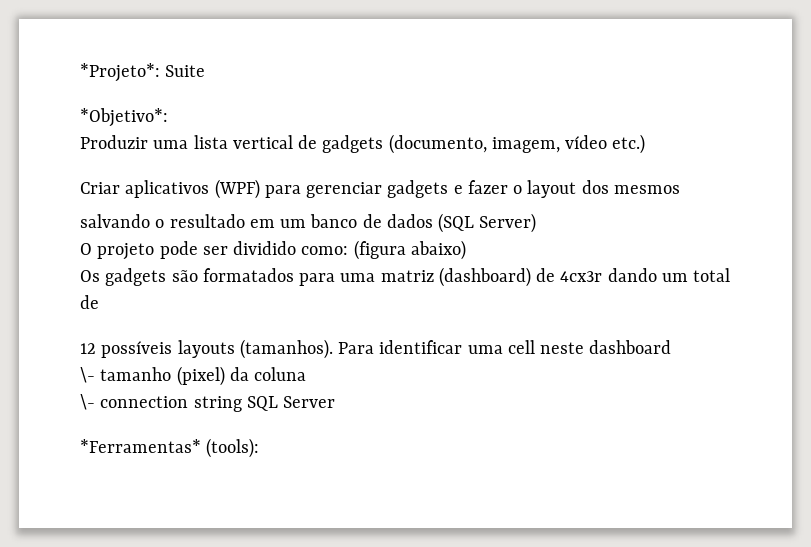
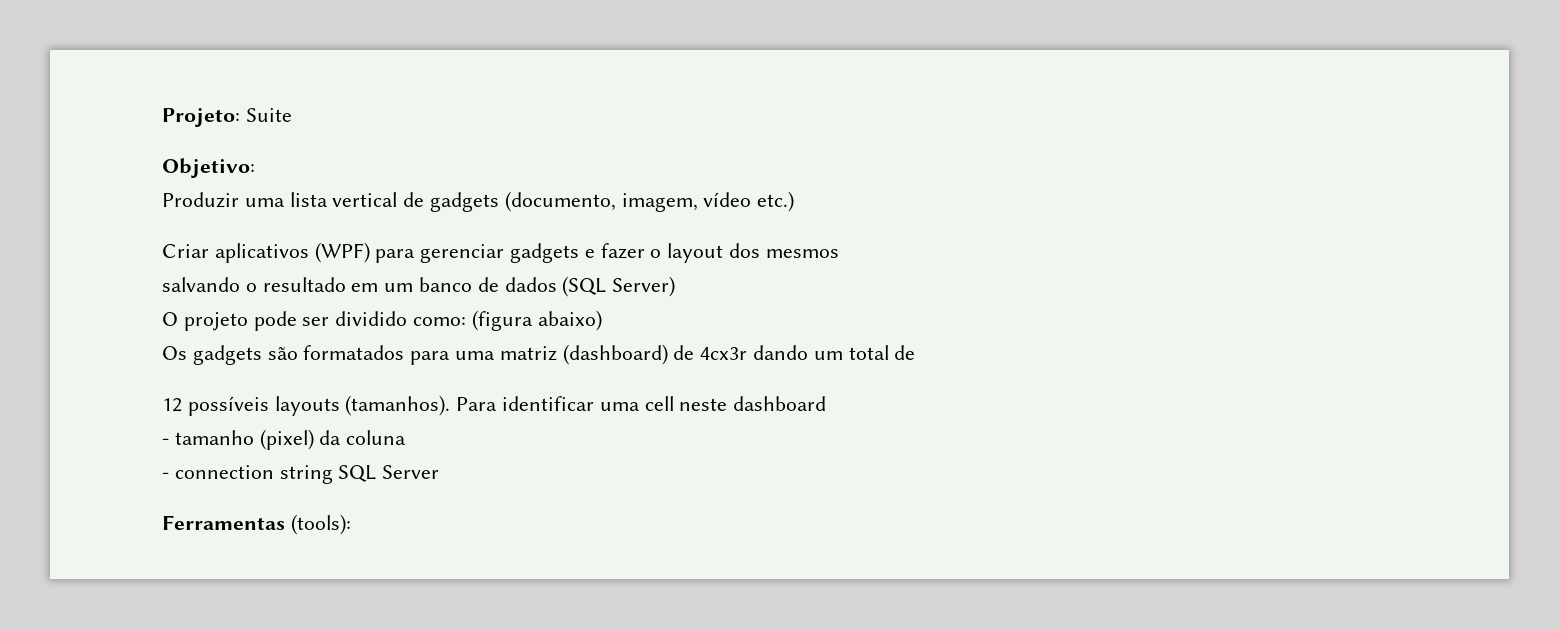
[80,63,160,82] *Projeto*: -> [162,108,240,127] Projeto:
[80,108,168,127] *Objetivo*: -> [162,158,255,178] Objetivo:
[80,367,95,383] \- -> [162,438,169,445] -
[80,394,95,410] \- -> [162,472,169,479] -
[80,439,201,453] *Ferramentas* -> [162,515,285,530] Ferramentas

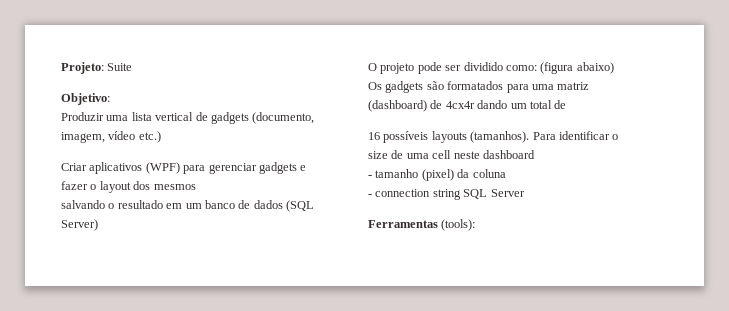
[700,347,748,360] 4cx3r -> [445,101,475,109] 4cx4r
[162,398,182,412] 12 -> [368,132,380,140] 16
(595, 403) none -> [612,134,619,140] [368,150,404,159] o size de

